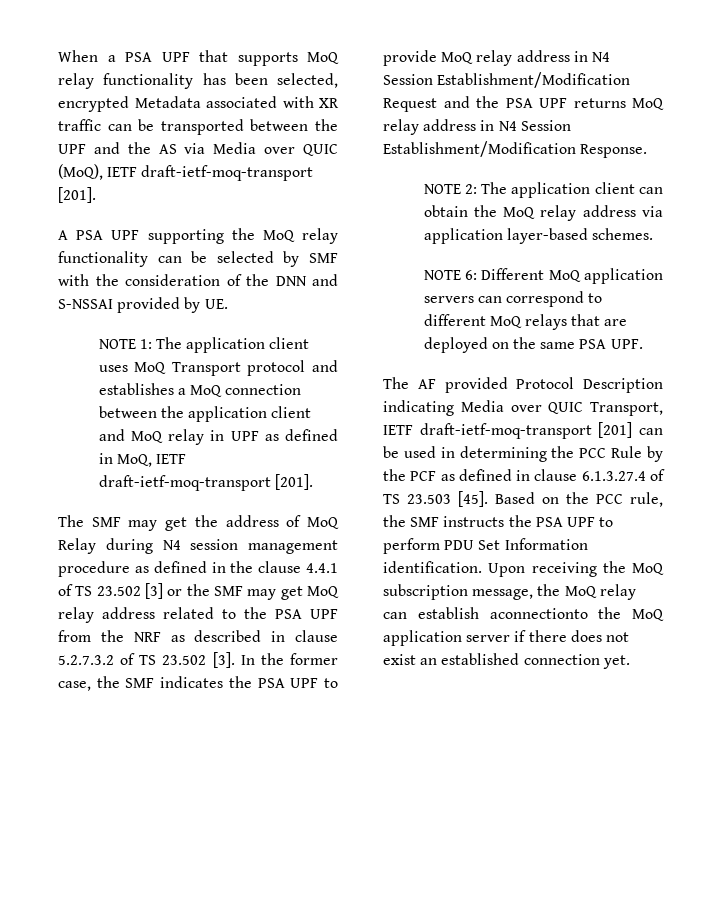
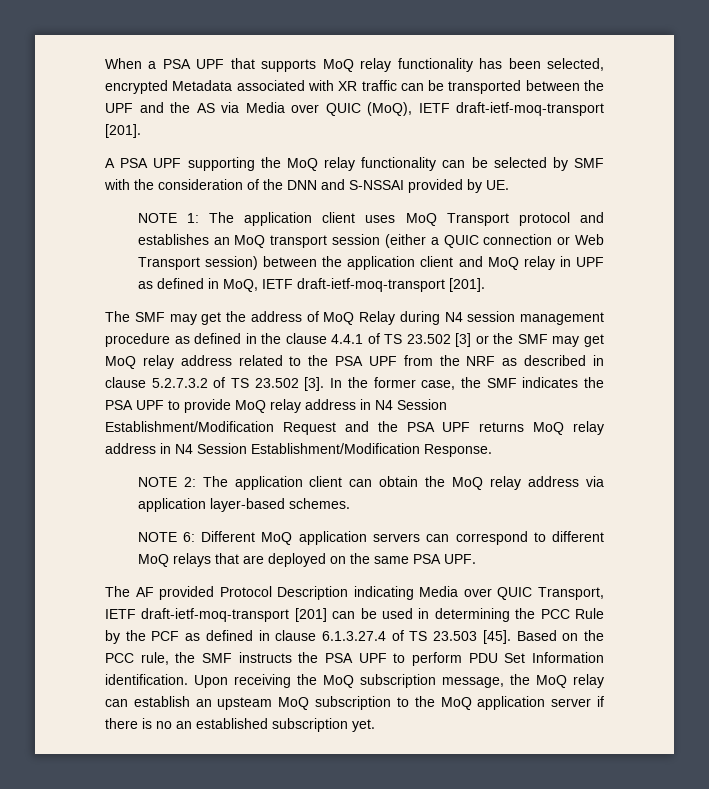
[177,384,302,397] a MoQ connection -> [213,234,604,248] [137,256,258,270] an MoQ transport session (either a QUIC connection or Web Transport session)
[489,608,588,619] aconnectionto -> [195,696,409,710] an upsteam MoQ subscription to
[570,630,629,642] [383,654,416,665] does not exist -> [142,718,172,729] is no
[523,654,600,665] connection -> [272,718,348,732] subscription

